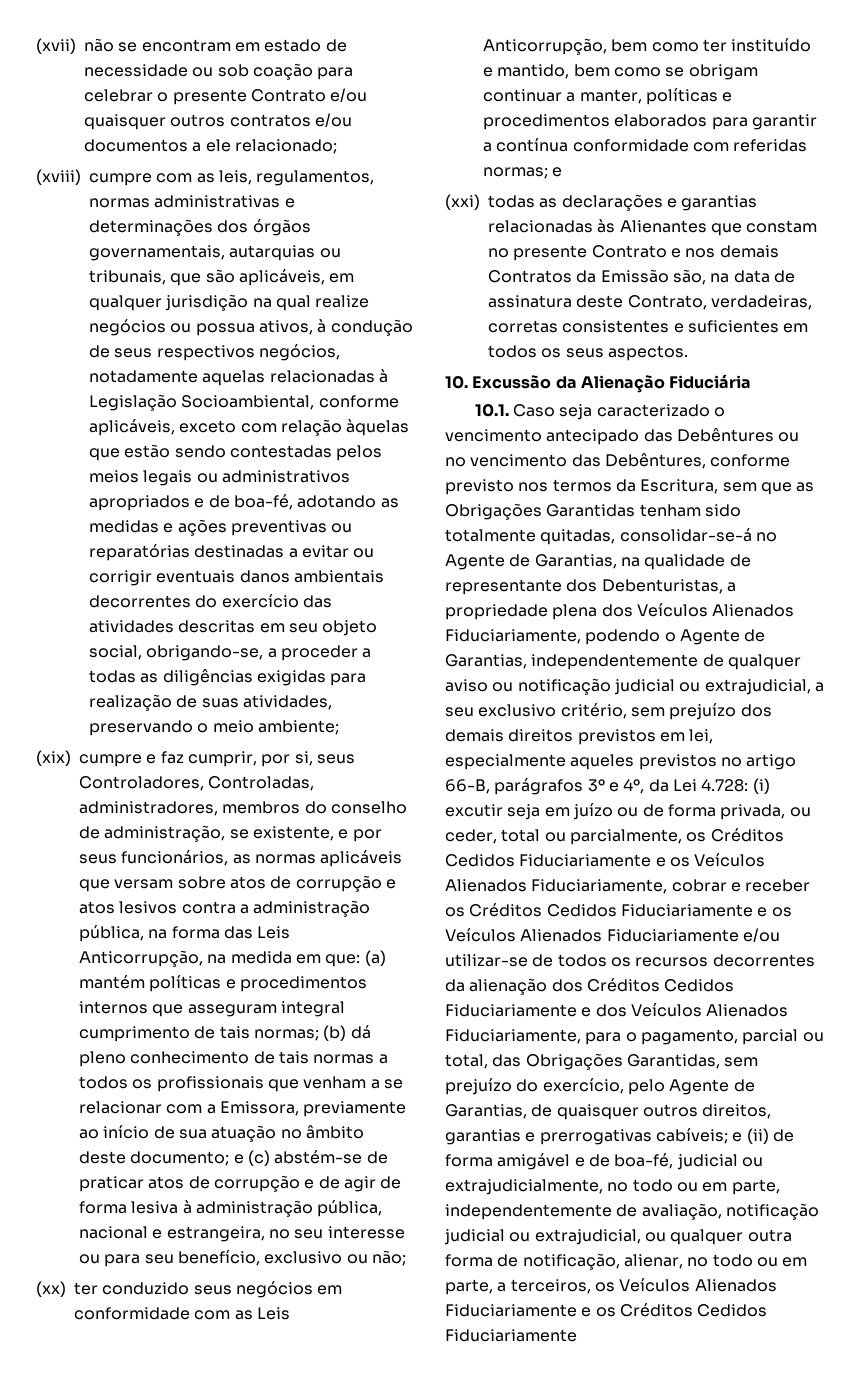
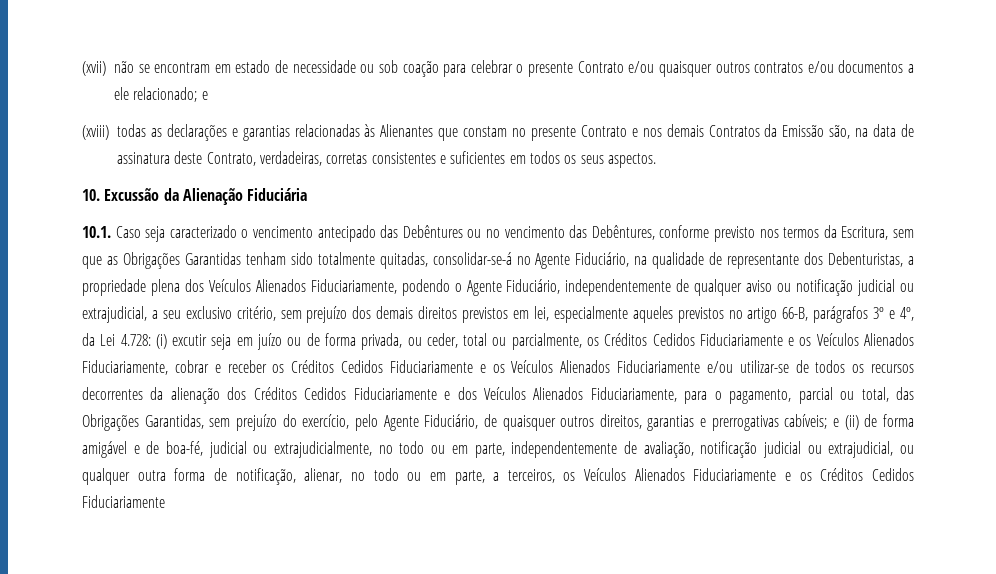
[36,169,375,186] [89,195,295,208] [89,219,311,236] [89,245,341,261] [89,269,355,286] [89,294,370,311] [89,319,413,336] [89,344,340,361] [89,369,388,386] [89,394,399,411] [89,419,410,436] [89,444,383,461] [89,470,350,486] [89,494,399,511] [89,519,353,536] [89,544,375,561] [89,570,384,586] [89,594,332,608] [89,620,378,636] [89,645,372,661] [89,669,367,686] [89,694,332,711] [89,720,339,736] [36,750,355,767] [79,776,315,791] [79,801,407,816] [79,825,382,842] [79,850,403,867] [79,875,396,892] [79,900,371,917] [79,925,291,942] [79,950,386,967] [79,975,367,992] [79,1001,345,1017] [79,1025,371,1042] [79,1051,388,1067] [79,1076,403,1092] [79,1101,407,1117] [79,1125,364,1142] [79,1150,388,1166] [79,1175,402,1192] [79,1200,383,1217] [79,1226,405,1242] [79,1250,406,1267] [36,1281,343,1298] [74,1307,290,1320] [483,38,812,55] [483,64,758,80] [483,88,733,105] [483,114,817,130] [483,138,808,152] [483,167,548,179] // (xviii) cumpre com as leis, regulamentos, normas administrativas e determinações dos órgãos governamentais, autarquias ou tribunais, que são aplicáveis, em qualquer jurisdição na qual realize negócios ou possua ativos, à condução de seus respectivos negócios, notadamente aquelas relacionadas à Legislação Socioambiental, conforme aplicáveis, exceto com relação àquelas que estão sendo contestadas pelos meios legais ou administrativos apropriados e de boa-fé, adotando as medidas e ações preventivas ou reparatórias destinadas a evitar ou corrigir eventuais danos ambientais decorrentes do exercício das atividades descritas em seu objeto social, obrigando-se, a proceder a todas as diligências exigidas para realização de suas atividades, preservando o meio ambiente; // (xix) cumpre e faz cumprir, por si, seus Controladores, Controladas, administradores, membros do conselho de administração, se existente, e por seus funcionários, as normas aplicáveis que versam sobre atos de corrupção e atos lesivos contra a administração pública, na forma das Leis Anticorrupção, na medida em que: (a) mantém políticas e procedimentos internos que asseguram integral cumprimento de tais normas; (b) dá pleno conhecimento de tais normas a todos os profissionais que venham a se relacionar com a Emissora, previamente ao início de sua atuação no âmbito deste documento; e (c) abstém-se de praticar atos de corrupção e de agir de forma lesiva à administração pública, nacional e estrangeira, no seu interesse ou para seu benefício, exclusivo ou não; // (xx) ter conduzido seus negócios em conformidade com as Leis Anticorrupção, bem como ter instituído e mantido, bem como se obrigam continuar a manter, políticas e procedimentos elaborados para garantir a contínua conformidade com referidas normas; -> (198, 94) none
[445,194,480,210] (xxi) -> [82,125,109,140] (xviii)
[509,554,617,569] de Garantias, -> [575,252,630,267] Fiduciário,
[744,629,766,642] [445,654,527,669] de Garantias, -> [506,279,561,294] Fiduciário,
[733,1079,755,1092] [445,1104,527,1119] de Garantias, -> [424,414,479,429] Fiduciário,

